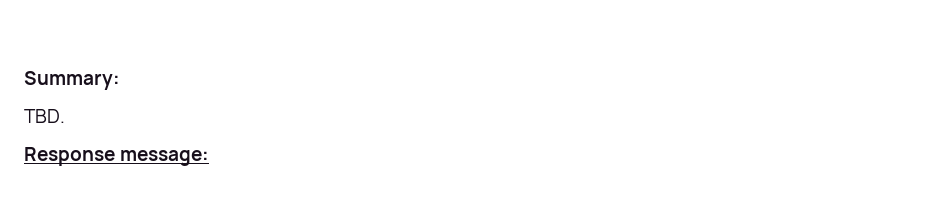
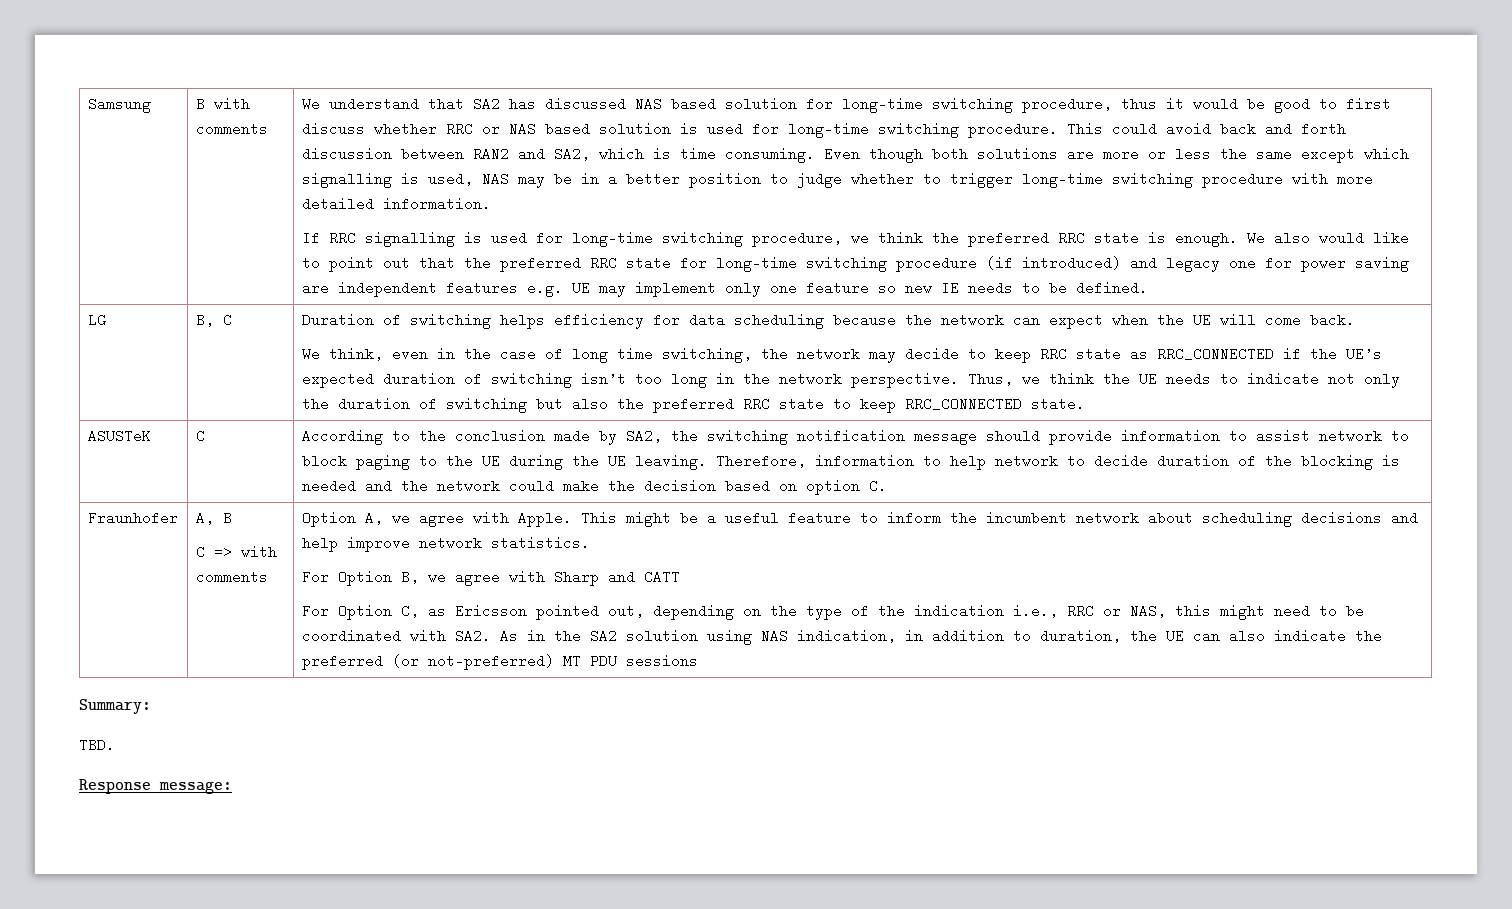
(24, 80) none -> [87,97,151,113] [195,97,250,111] [195,122,268,136] [301,97,1391,113] [301,122,1346,138] [301,147,1409,163] [301,172,1373,188] [301,197,491,211] [301,231,1409,247] [301,256,1409,272] [301,281,1148,297] [87,313,106,327] [195,313,232,327] [301,313,1355,329] [301,347,1382,363] [301,372,1400,388] [301,397,1085,413] [87,429,151,443] [195,429,205,443] [301,429,1409,445] [301,454,1400,470] [301,479,887,495] [87,511,178,525] [195,511,232,525] [195,545,277,559] [195,570,268,584] [301,511,1418,527] [301,536,590,552] [301,570,680,586] [301,604,1364,620] [301,629,1382,645] [301,654,698,670] Samsung | B with comments | We understand that SA2 has discussed NAS based solution for long-time switching procedure, thus it would be good to first discuss whether RRC or NAS based solution is used for long-time switching procedure. This could avoid back and forth discussion between RAN2 and SA2, which is time consuming. Even though both solutions are more or less the same except which signalling is used, NAS may be in a better position to judge whether to trigger long-time switching procedure with more detailed information. // If RRC signalling is used for long-time switching procedure, we think the preferred RRC state is enough. We also would like to point out that the preferred RRC state for long-time switching procedure (if introduced) and legacy one for power saving are independent features e.g. UE may implement only one feature so new IE needs to be defined. // LG | B, C | Duration of switching helps efficiency for data scheduling because the network can expect when the UE will come back. // We think, even in the case of long time switching, the network may decide to keep RRC state as RRC_CONNECTED if the UE’s expected duration of switching isn’t too long in the network perspective. Thus, we think the UE needs to indicate not only the duration of switching but also the preferred RRC state to keep RRC_CONNECTED state. // ASUSTeK | C | According to the conclusion made by SA2, the switching notification message should provide information to assist network to block paging to the UE during the UE leaving. Therefore, information to help network to decide duration of the blocking is needed and the network could make the decision based on option C. // Fraunhofer | A, B // C => with comments | Option A, we agree with Apple. This might be a useful feature to inform the incumbent network about scheduling decisions and help improve network statistics. // For Option B, we agree with Sharp and CATT // For Option C, as Ericsson pointed out, depending on the type of the indication i.e., RRC or NAS, this might need to be coordinated with SA2. As in the SA2 solution using NAS indication, in addition to duration, the UE can also indicate the preferred (or not-preferred) MT PDU sessions //

